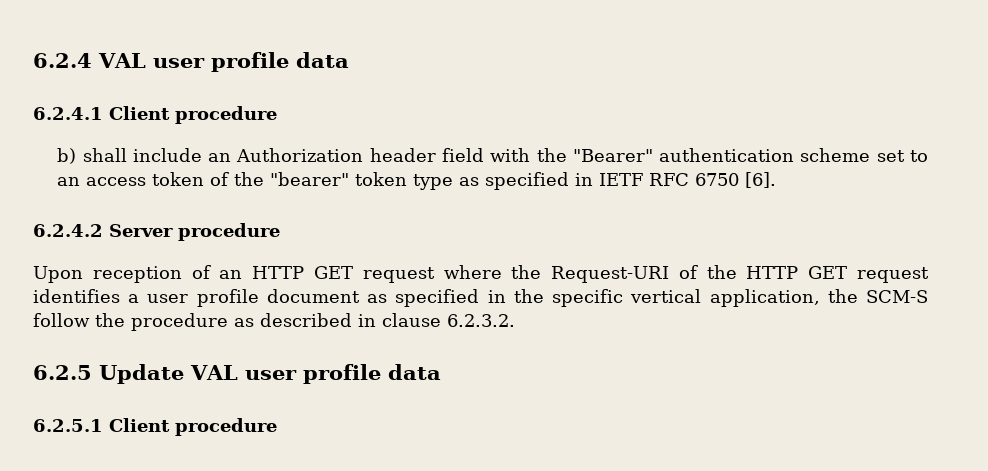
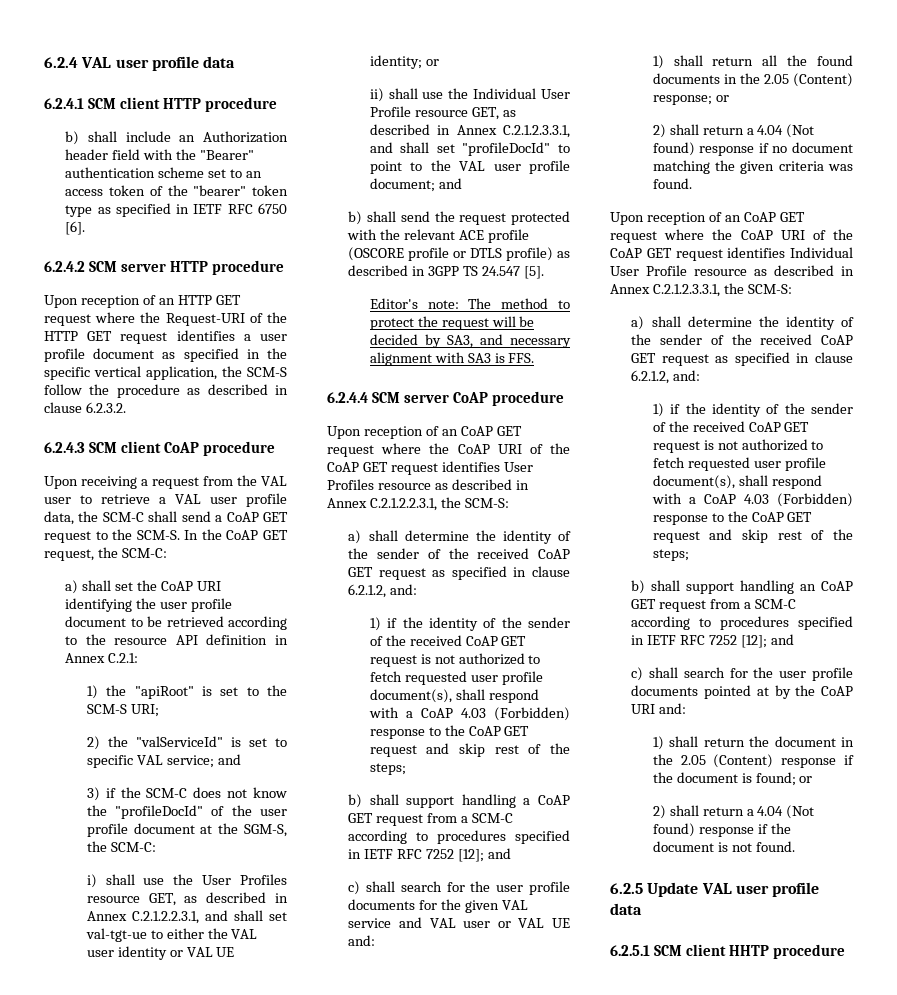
[109,106,170,120] Client -> [87,97,201,109] SCM client HTTP
[109,224,173,237] Server -> [88,261,208,272] SCM server HTTP
(515, 320) none -> [44,441,275,456] [44,475,287,489] [44,493,287,507] [44,511,288,525] [44,529,289,543] [44,547,167,561] [65,580,221,594] [65,598,233,612] [65,616,287,630] [65,634,288,645] [65,653,139,663] [86,685,287,699] [86,704,159,717] [86,736,287,750] [86,754,241,768] [86,787,287,801] [86,805,287,819] [86,823,287,837] [86,841,156,852] [86,874,287,888] [86,892,288,906] [86,910,287,924] [85,928,258,942] [86,946,235,960] [369,55,439,69] [369,88,570,102] [369,106,516,120] [369,124,570,138] [369,142,570,156] [369,160,570,174] [369,178,462,192] [348,211,570,225] [347,229,530,243] [348,247,570,261] [348,265,544,279] [369,298,570,309] [369,316,535,330] [369,334,571,348] [369,352,535,366] [327,391,564,406] [327,426,522,439] [327,443,570,457] [327,461,533,475] [327,479,529,490] [327,497,509,511] [348,530,571,544] [348,548,570,559] [348,566,570,580] [348,584,418,598] [369,617,570,631] [369,635,527,646] [369,653,541,667] [369,671,543,685] [369,689,539,703] [368,707,570,721] [369,725,530,739] [369,743,570,757] [369,763,406,775] [348,794,570,808] [348,813,514,826] [348,830,570,844] [348,848,511,862] [348,881,570,895] [348,899,529,913] [348,917,570,928] [348,935,376,946] [652,55,853,69] [652,73,853,87] [652,95,729,105] [652,124,815,138] [652,142,853,156] [652,160,853,174] [652,178,692,189] [610,212,805,225] [610,229,853,243] [610,247,853,261] [610,265,854,276] [610,283,792,297] [631,316,854,330] [631,334,853,345] [631,352,853,366] [631,370,701,384] [652,403,853,417] [652,421,810,432] [652,439,824,453] [652,457,826,471] [652,475,822,489] [651,493,853,507] [652,511,813,525] [652,529,853,543] [652,549,689,561] [631,580,853,594] [631,599,797,612] [631,616,853,630] [631,634,794,648] [631,667,853,681] [631,685,853,699] [631,703,687,714] [652,736,854,750] [652,754,854,768] [652,772,813,786] [652,805,815,819] [652,823,791,837] [652,841,795,852] // 6.2.4.3 SCM client CoAP procedure // Upon receiving a request from the VAL user to retrieve a VAL user profile data, the SCM-C shall send a CoAP GET request to the SCM-S. In the CoAP GET request, the SCM-C: // a) shall set the CoAP URI identifying the user profile document to be retrieved according to the resource API definition in Annex C.2.1: // 1) the "apiRoot" is set to the SCM-S URI; // 2) the "valServiceId" is set to specific VAL service; and // 3) if the SCM-C does not know the "profileDocId" of the user profile document at the SGM-S, the SCM-C: // i) shall use the User Profiles resource GET, as described in Annex C.2.1.2.2.3.1, and shall set val-tgt-ue to either the VAL user identity or VAL UE identity; or // ii) shall use the Individual User Profile resource GET, as described in Annex C.2.1.2.3.3.1, and shall set "profileDocId" to point to the VAL user profile document; and // b) shall send the request protected with the relevant ACE profile (OSCORE profile or DTLS profile) as described in 3GPP TS 24.547 [5]. // Editor's note: The method to protect the request will be decided by SA3, and necessary alignment with SA3 is FFS. // 6.2.4.4 SCM server CoAP procedure // Upon reception of an CoAP GET request where the CoAP URI of the CoAP GET request identifies User Profiles resource as described in Annex C.2.1.2.2.3.1, the SCM-S: // a) shall determine the identity of the sender of the received CoAP GET request as specified in clause 6.2.1.2, and: // 1) if the identity of the sender of the received CoAP GET request is not authorized to fetch requested user profile document(s), shall respond with a CoAP 4.03 (Forbidden) response to the CoAP GET request and skip rest of the steps; // b) shall support handling a CoAP GET request from a SCM-C according to procedures specified in IETF RFC 7252 [12]; and // c) shall search for the user profile documents for the given VAL service and VAL user or VAL UE and: // 1) shall return all the found documents in the 2.05 (Content) response; or // 2) shall return a 4.04 (Not found) response if no document matching the given criteria was found. // Upon reception of an CoAP GET request where the CoAP URI of the CoAP GET request identifies Individual User Profile resource as described in Annex C.2.1.2.3.3.1, the SCM-S: // a) shall determine the identity of the sender of the received CoAP GET request as specified in clause 6.2.1.2, and: // 1) if the identity of the sender of the received CoAP GET request is not authorized to fetch requested user profile document(s), shall respond with a CoAP 4.03 (Forbidden) response to the CoAP GET request and skip rest of the steps; // b) shall support handling an CoAP GET request from a SCM-C according to procedures specified in IETF RFC 7252 [12]; and // c) shall search for the user profile documents pointed at by the CoAP URI and: // 1) shall return the document in the 2.05 (Content) response if the document is found; or // 2) shall return a 4.04 (Not found) response if the document is not found.
[109,418,170,432] Client -> [653,944,769,956] SCM client HHTP

